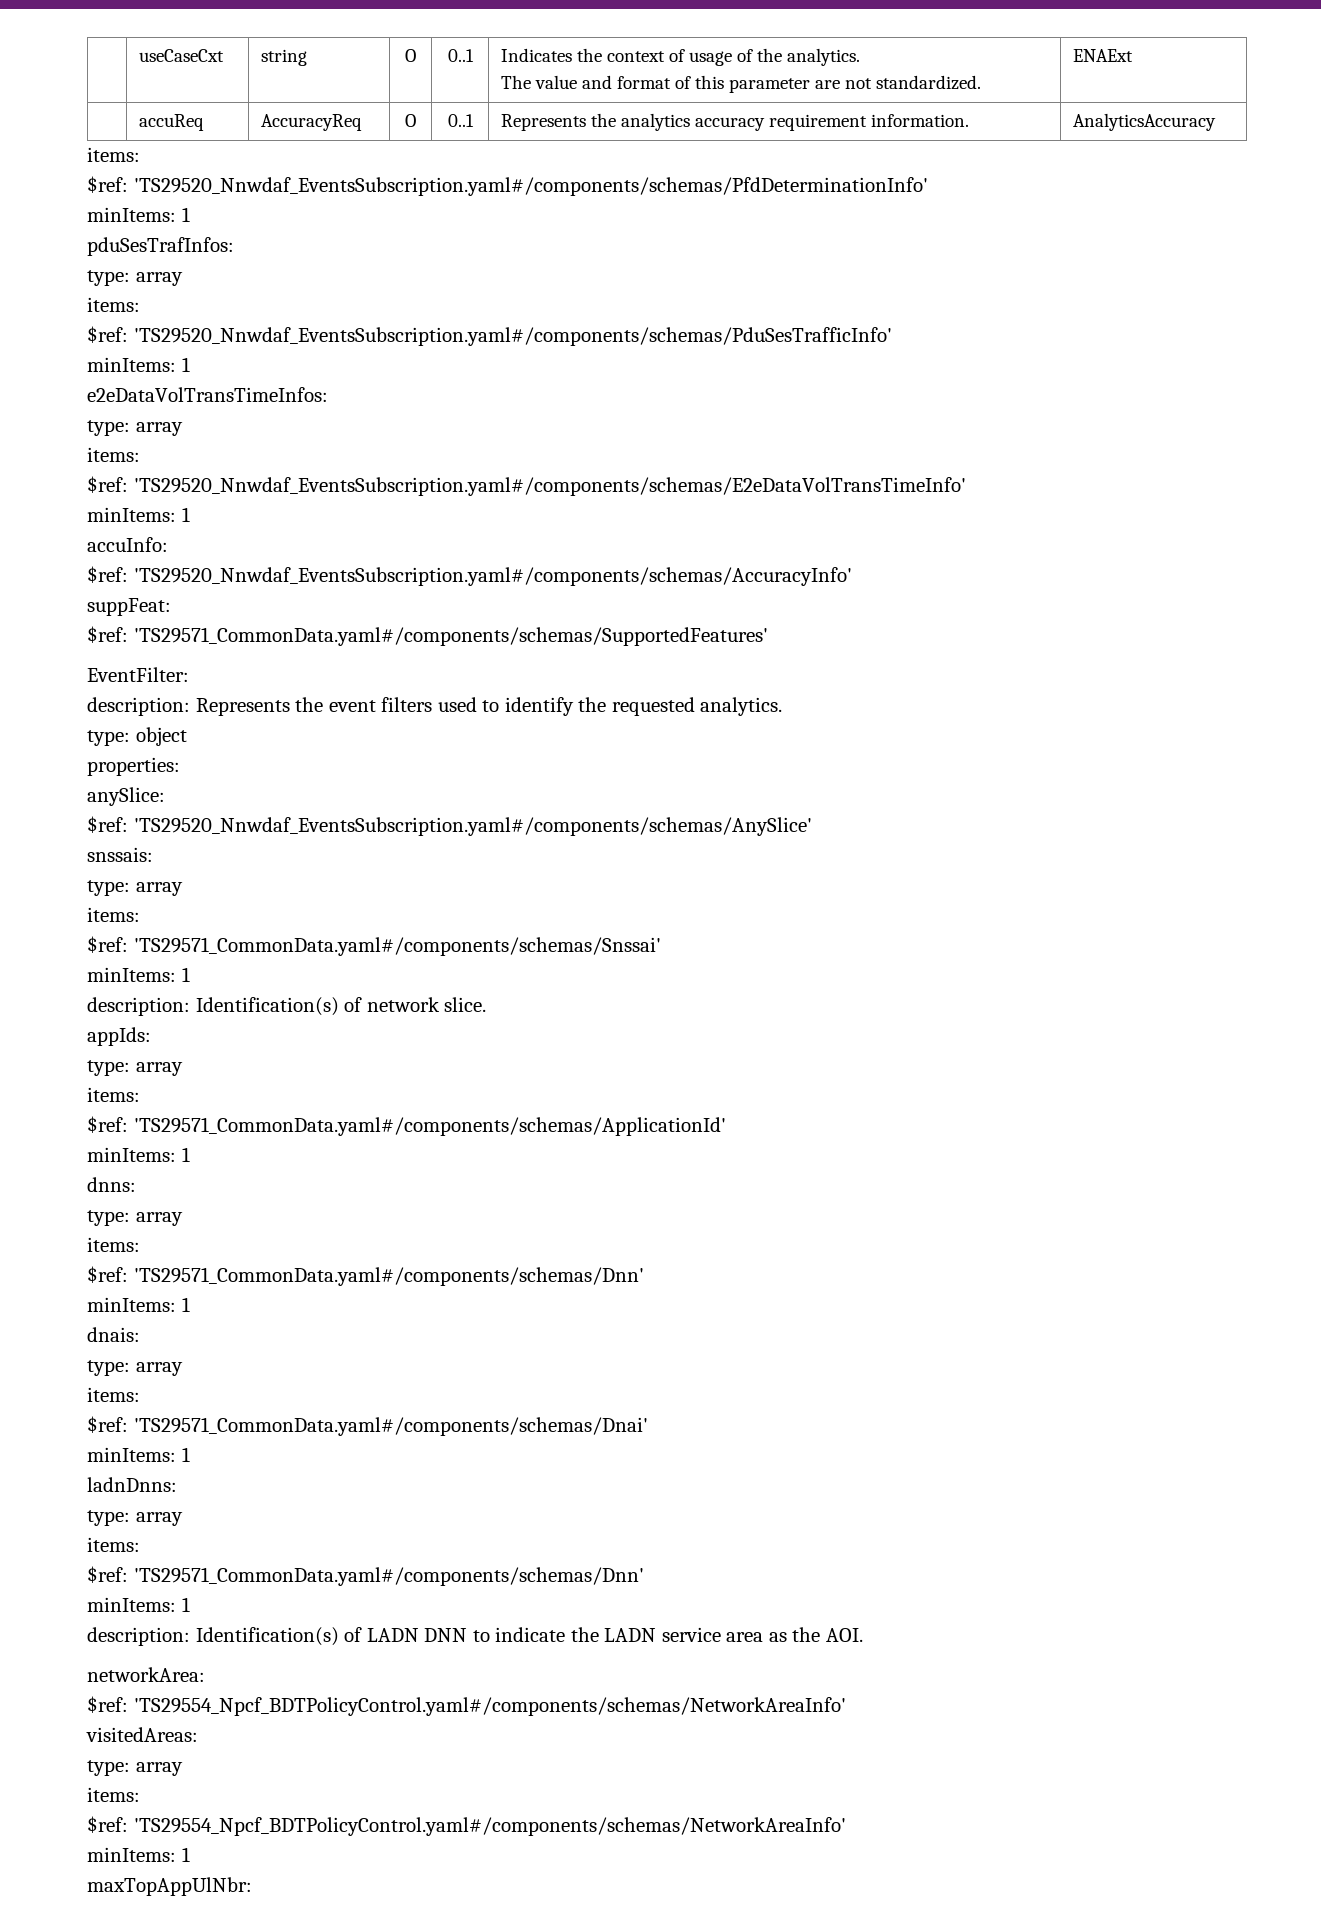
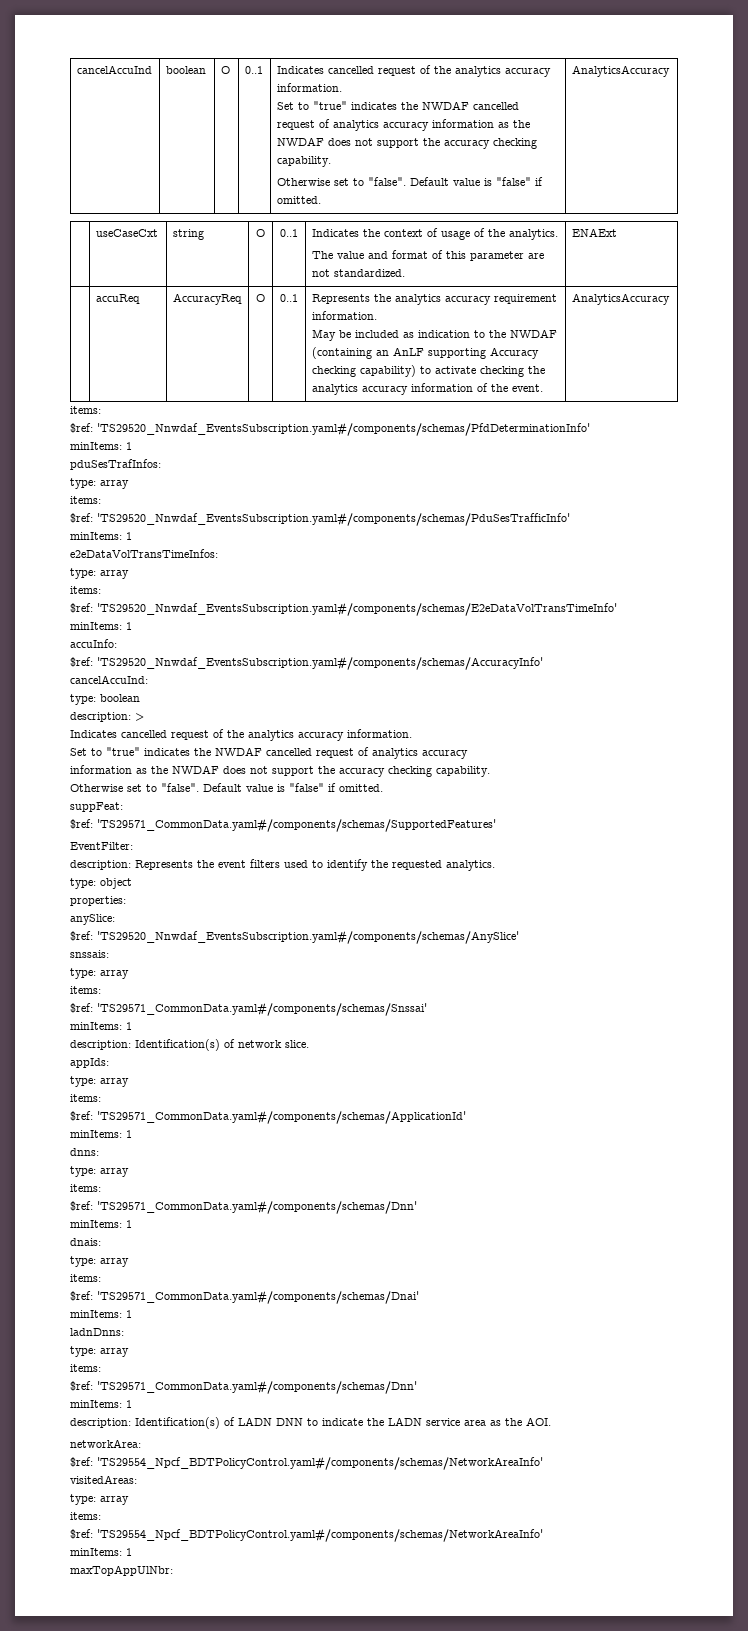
(138, 55) none -> [76,65,152,74] [165,66,206,74] [220,66,230,74] [244,66,263,74] [276,65,551,77] [276,83,342,92] [276,101,519,110] [276,119,530,131] [276,137,537,149] [276,156,331,167] [276,177,543,186] [276,196,321,204] [571,65,670,77] cancelAccuInd | boolean | O | 0..1 | Indicates cancelled request of the analytics accuracy information. // Set to "true" indicates the NWDAF cancelled request of analytics accuracy information as the NWDAF does not support the accuracy checking capability. // Otherwise set to "false". Default value is "false" if omitted. | AnalyticsAccuracy //
(969, 120) none -> [311,329,557,341] [311,347,539,359] [311,365,545,377] [311,383,543,395] // May be included as indication to the NWDAF (containing an AnLF supporting Accuracy checking capability) to activate checking the analytics accuracy information of the event.
(852, 576) none -> [70,675,148,684] [70,694,140,705] [70,712,144,722] [70,729,412,741] [70,747,468,759] [70,765,490,777] [70,783,383,792] // cancelAccuInd: // type: boolean // description: > // Indicates cancelled request of the analytics accuracy information. // Set to "true" indicates the NWDAF cancelled request of analytics accuracy // information as the NWDAF does not support the accuracy checking capability. // Otherwise set to "false". Default value is "false" if omitted.

